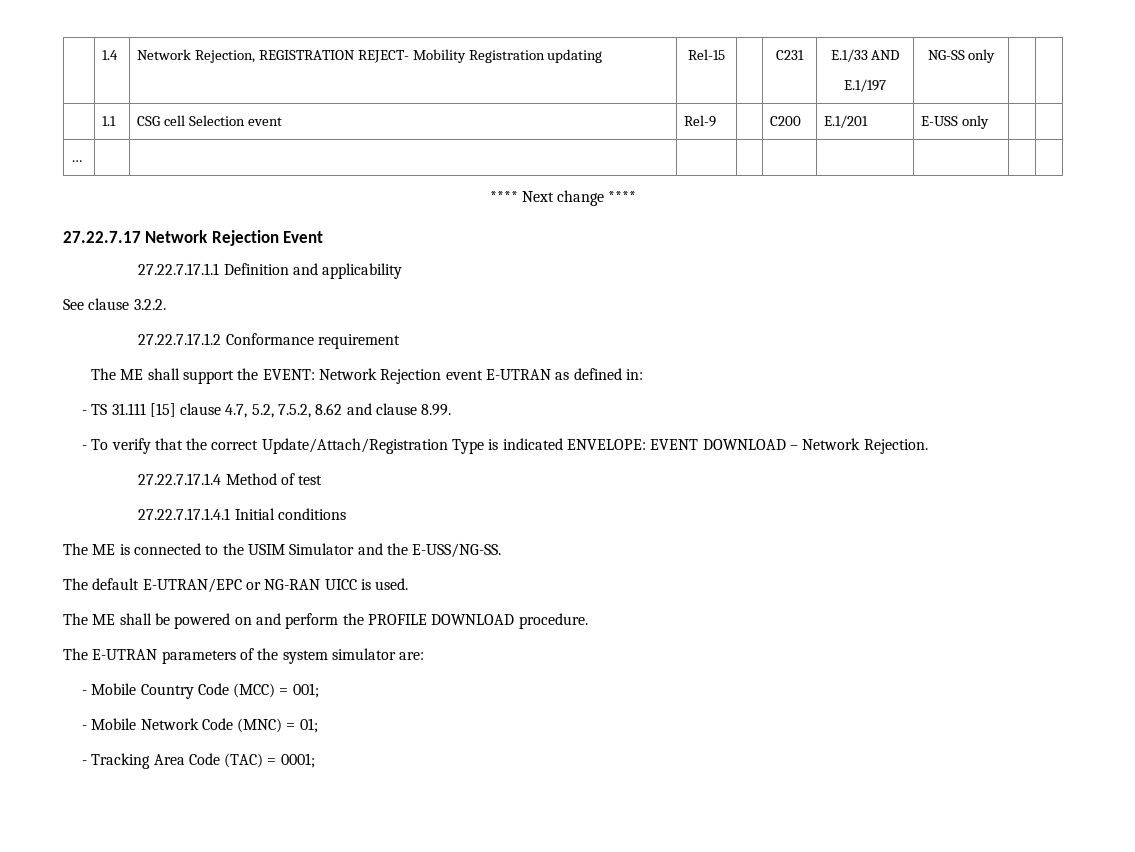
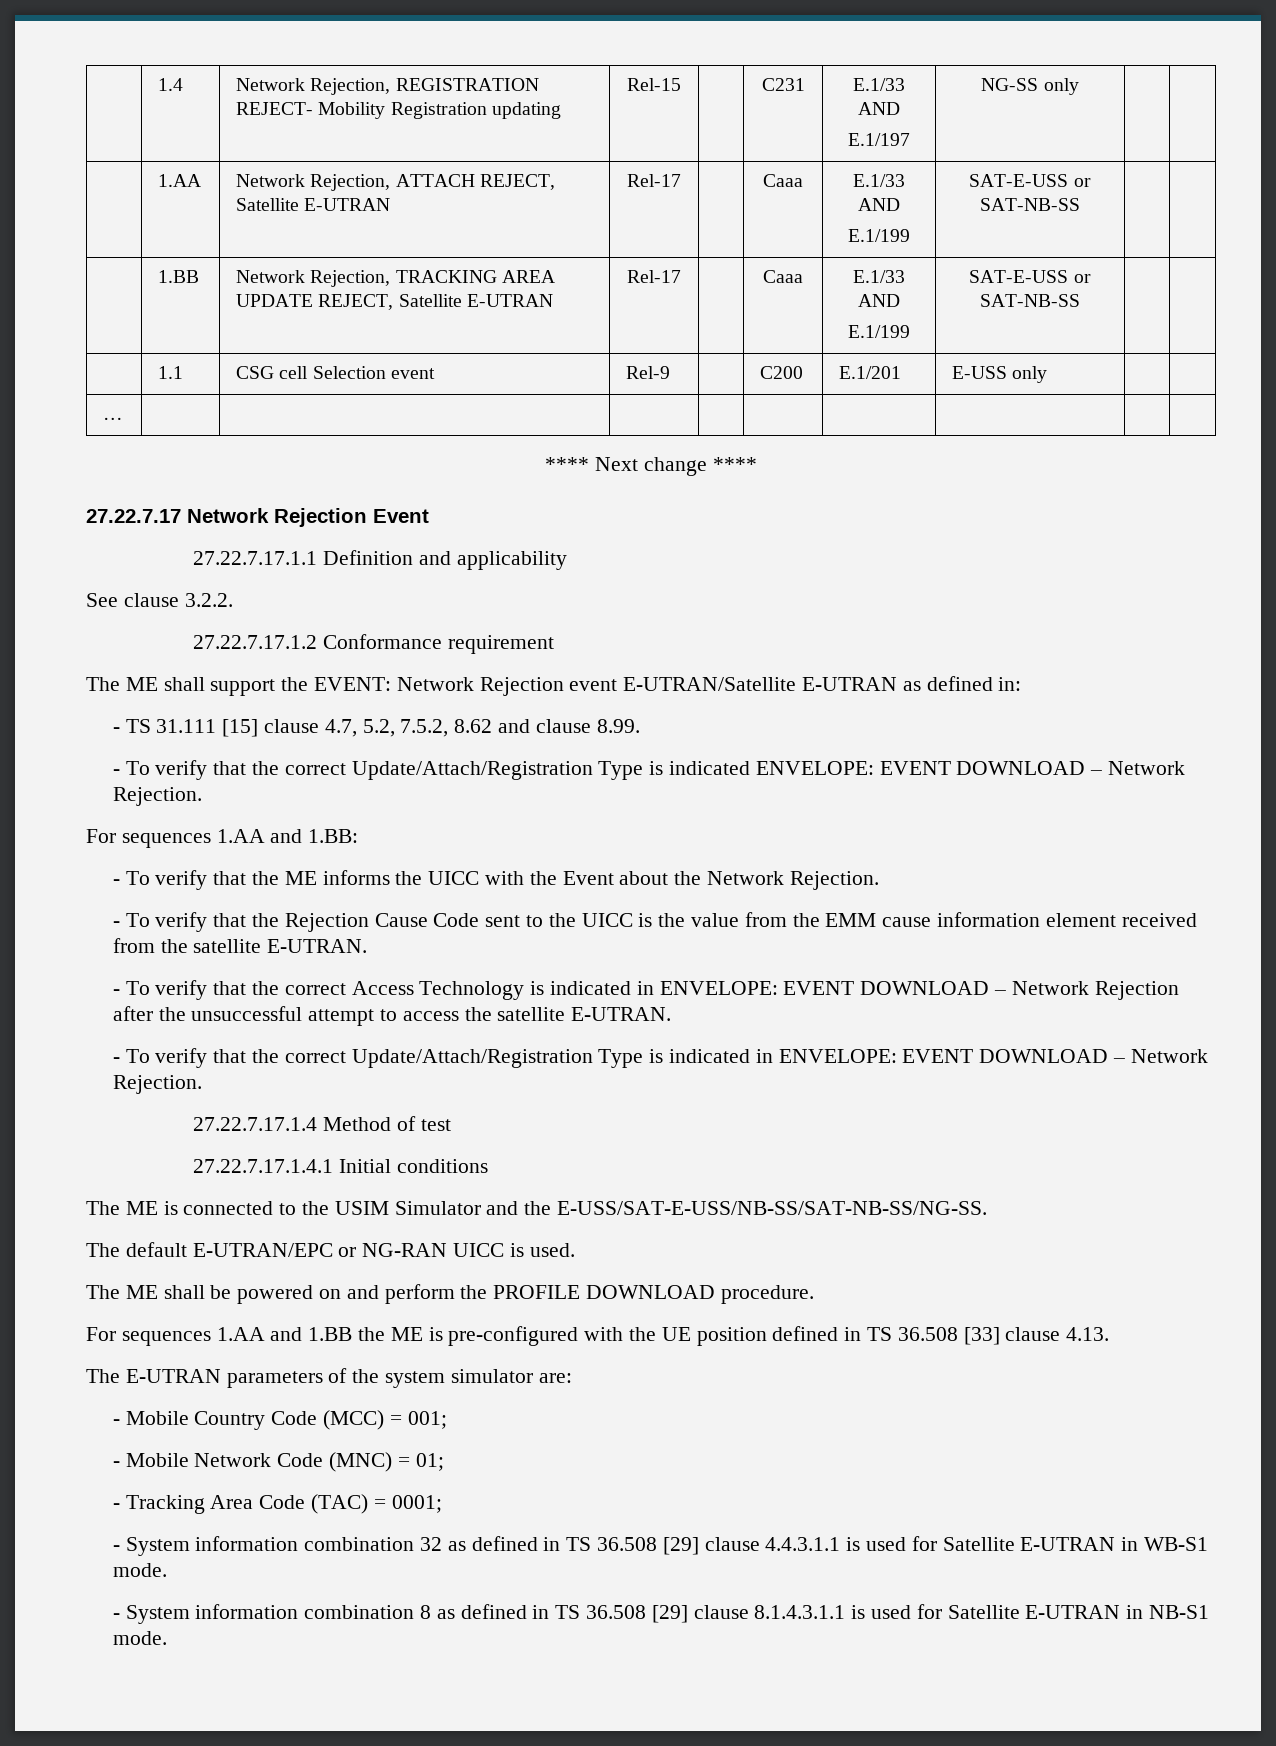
(996, 56) none -> [158,174,202,187] [236,174,555,191] [236,198,391,211] [627,174,681,187] [763,174,803,187] [853,174,905,187] [858,198,900,211] [848,229,910,242] [969,174,1091,187] [980,198,1080,211] [158,270,200,283] [236,270,555,287] [236,294,553,310] [627,270,681,283] [763,270,803,283] [853,270,905,283] [858,294,900,307] [848,325,910,338] [969,270,1091,283] [980,294,1080,307] // | 1.AA | Network Rejection, ATTACH REJECT, Satellite E-UTRAN | Rel-17 | | Caaa | E.1/33 AND // E.1/199 | SAT-E-USS or SAT-NB-SS | | // | 1.BB | Network Rejection, TRACKING AREA UPDATE REJECT, Satellite E-UTRAN | Rel-17 | | Caaa | E.1/33 AND // E.1/199 | SAT-E-USS or SAT-NB-SS | |
(483, 375) none -> [623,677,797,691] E-UTRAN/Satellite
(928, 446) none -> [86,829,359,848] [112,870,879,890] [112,912,1197,932] [112,938,368,953] [112,980,1179,1000] [112,1006,672,1026] [112,1048,1208,1068] [112,1075,202,1094] // For sequences 1.AA and 1.BB: // - To verify that the ME informs the UICC with the Event about the Network Rejection. // - To verify that the Rejection Cause Code sent to the UICC is the value from the EMM cause information element received from the satellite E-UTRAN. // - To verify that the correct Access Technology is indicated in ENVELOPE: EVENT DOWNLOAD – Network Rejection after the unsuccessful attempt to access the satellite E-UTRAN. // - To verify that the correct Update/Attach/Registration Type is indicated in ENVELOPE: EVENT DOWNLOAD – Network Rejection.
[412,543,502,558] E-USS/NG-SS. -> [557,1201,988,1215] E-USS/SAT-E-USS/NB-SS/SAT-NB-SS/NG-SS.
(588, 621) none -> [86,1326,1110,1346] // For sequences 1.AA and 1.BB the ME is pre-configured with the UE position defined in TS 36.508 [33] clause 4.13.
(315, 760) none -> [112,1536,1209,1556] [112,1563,167,1577] [112,1604,1210,1624] [112,1631,167,1645] // - System information combination 32 as defined in TS 36.508 [29] clause 4.4.3.1.1 is used for Satellite E-UTRAN in WB-S1 mode. // - System information combination 8 as defined in TS 36.508 [29] clause 8.1.4.3.1.1 is used for Satellite E-UTRAN in NB-S1 mode.

